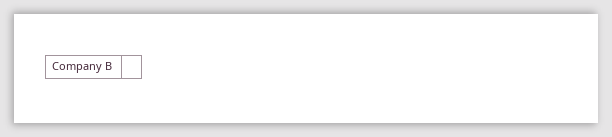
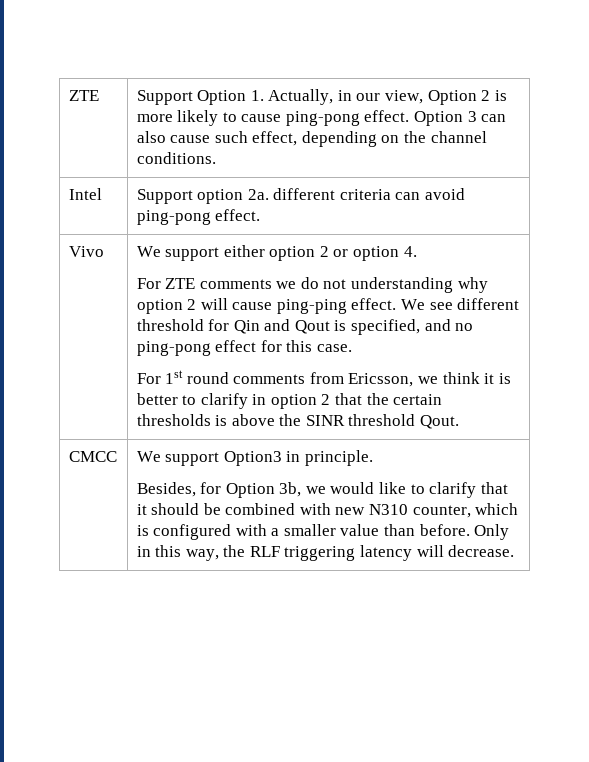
[52,62,113,73] Company B | -> [68,90,99,101] [136,89,507,105] [136,110,507,126] [136,131,487,147] [136,152,216,164] [68,188,102,200] [136,188,466,204] [136,209,261,225] [68,246,104,257] [136,245,417,261] [136,277,488,293] [136,298,520,314] [136,319,474,335] [136,340,352,356] [136,370,511,387] [136,393,443,409] [136,414,460,429] [68,451,117,462] [136,450,373,466] [136,482,508,498] [136,503,519,518] [136,524,510,540] [136,545,515,561] ZTE | Support Option 1. Actually, in our view, Option 2 is more likely to cause ping-pong effect. Option 3 can also cause such effect, depending on the channel conditions. // Intel | Support option 2a. different criteria can avoid ping-pong effect. // Vivo | We support either option 2 or option 4. // For ZTE comments we do not understanding why option 2 will cause ping-ping effect. We see different threshold for Qin and Qout is specified, and no ping-pong effect for this case. // For 1st round comments from Ericsson, we think it is better to clarify in option 2 that the certain thresholds is above the SINR threshold Qout. // CMCC | We support Option3 in principle. // Besides, for Option 3b, we would like to clarify that it should be combined with new N310 counter, which is configured with a smaller value than before. Only in this way, the RLF triggering latency will decrease.

